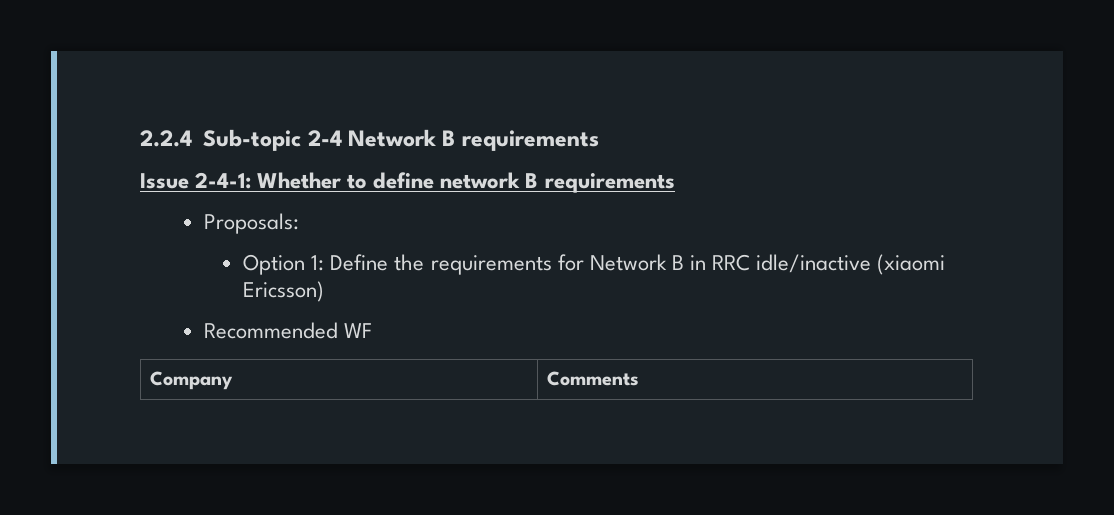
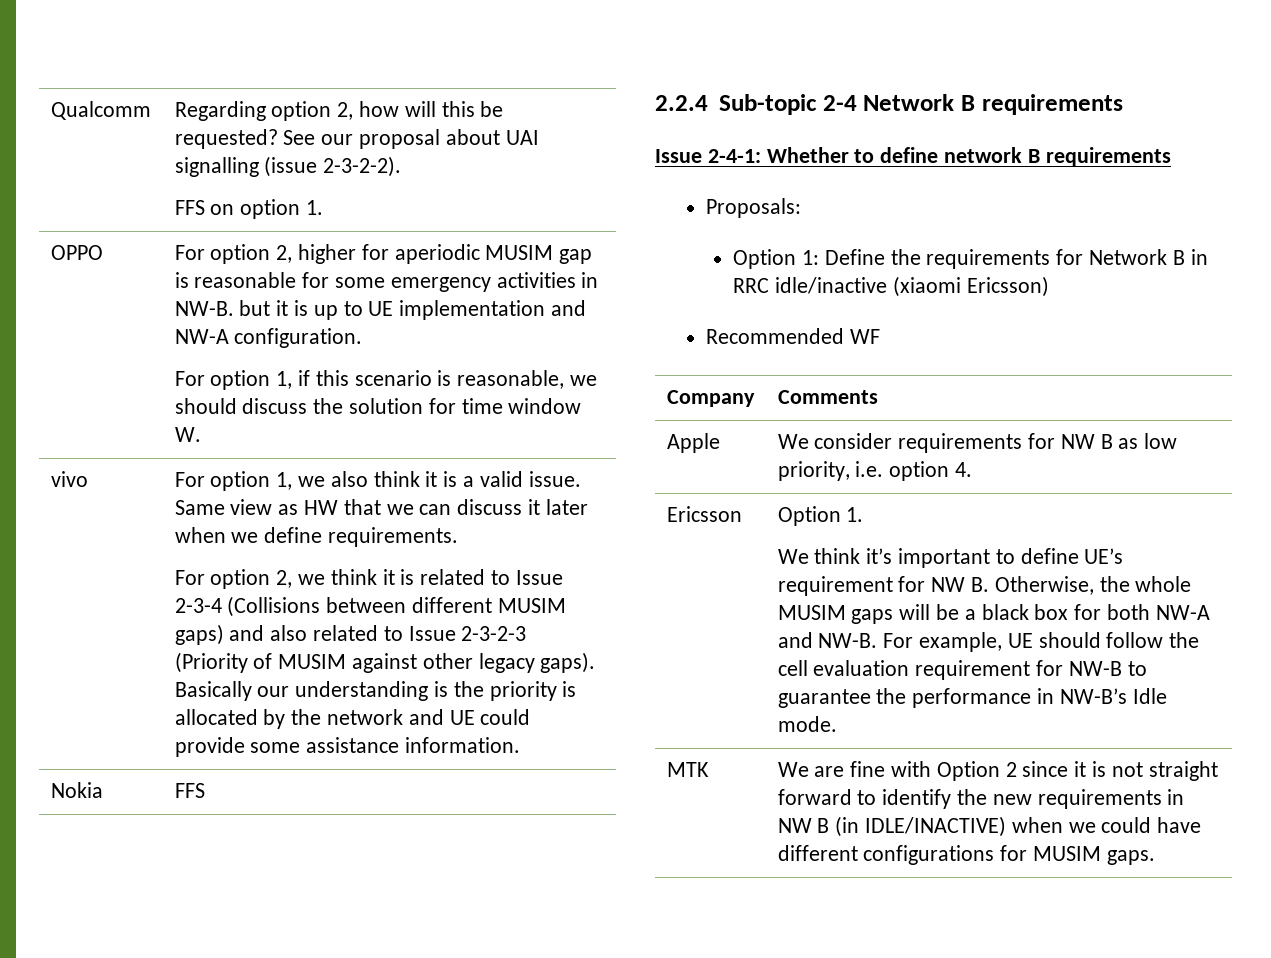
(140, 138) none -> [50,101,151,120] [174,101,504,121] [174,129,539,149] [174,156,402,177] [174,199,323,219] [50,245,103,260] [174,244,593,264] [174,272,599,292] [174,300,586,320] [174,328,363,348] [174,370,597,390] [174,398,582,414] [174,427,201,442] [50,471,88,487] [174,471,581,491] [174,499,588,515] [174,527,458,547] [174,569,563,589] [174,596,566,617] [174,624,527,645] [174,652,596,673] [174,681,577,701] [174,709,531,729] [174,737,520,757] [50,782,103,798] [174,783,205,798] Qualcomm | Regarding option 2, how will this be requested? See our proposal about UAI signalling (issue 2-3-2-2). // FFS on option 1. // OPPO | For option 2, higher for aperiodic MUSIM gap is reasonable for some emergency activities in NW-B. but it is up to UE implementation and NW-A configuration. // For option 1, if this scenario is reasonable, we should discuss the solution for time window W. // vivo | For option 1, we also think it is a valid issue. Same view as HW that we can discuss it later when we define requirements. // For option 2, we think it is related to Issue 2-3-4 (Collisions between different MUSIM gaps) and also related to Issue 2-3-2-3 (Priority of MUSIM against other legacy gaps). Basically our understanding is the priority is allocated by the network and UE could provide some assistance information. // Nokia | FFS //
(639, 378) none -> [666,433,720,453] [777,433,1178,453] [777,461,972,481] [666,506,742,522] [777,506,864,526] [777,548,1124,568] [777,576,1192,596] [777,604,1210,624] [777,632,1200,652] [777,660,1147,680] [777,688,1167,708] [777,716,837,732] [666,762,709,777] [777,761,1218,781] [777,789,1185,809] [777,816,1202,837] [777,845,1155,865] // Apple | We consider requirements for NW B as low priority, i.e. option 4. // Ericsson | Option 1. // We think it’s important to define UE’s requirement for NW B. Otherwise, the whole MUSIM gaps will be a black box for both NW-A and NW-B. For example, UE should follow the cell evaluation requirement for NW-B to guarantee the performance in NW-B’s Idle mode. // MTK | We are fine with Option 2 since it is not straight forward to identify the new requirements in NW B (in IDLE/INACTIVE) when we could have different configurations for MUSIM gaps.

